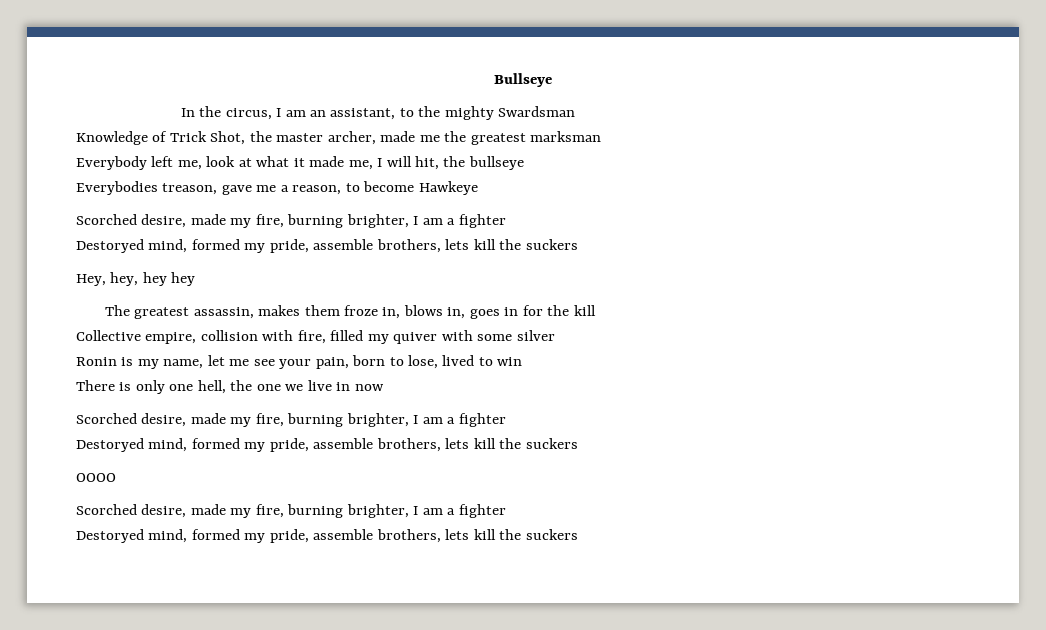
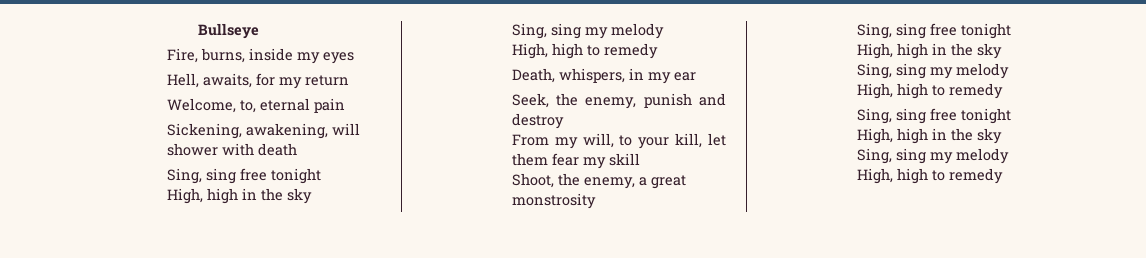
[180,106,576,120] [76,131,602,145] [76,156,524,170] [76,181,478,195] [76,214,506,228] [76,239,578,253] [76,272,196,286] [104,305,596,319] [76,330,555,344] [76,355,523,369] [76,380,384,394] [76,413,506,427] [76,438,578,452] [76,473,116,482] [76,504,506,518] [76,529,578,543] In the circus, I am an assistant, to the mighty Swardsman // Knowledge of Trick Shot, the master archer, made me the greatest marksman // Everybody left me, look at what it made me, I will hit, the bullseye // Everybodies treason, gave me a reason, to become Hawkeye // Scorched desire, made my fire, burning brighter, I am a fighter // Destoryed mind, formed my pride, assemble brothers, lets kill the suckers // Hey, hey, hey hey // The greatest assassin, makes them froze in, blows in, goes in for the kill // Collective empire, collision with fire, filled my quiver with some silver // Ronin is my name, let me see your pain, born to lose, lived to win // There is only one hell, the one we live in now // Scorched desire, made my fire, burning brighter, I am a fighter // Destoryed mind, formed my pride, assemble brothers, lets kill the suckers // OOOO // Scorched desire, made my fire, burning brighter, I am a fighter // Destoryed mind, formed my pride, assemble brothers, lets kill the suckers -> [166,48,354,64] [166,73,349,89] [166,98,345,113] [166,123,360,139] [166,143,297,156] [166,168,321,184] [166,188,312,204] [511,23,664,39] [511,43,658,59] [511,68,696,84] [511,93,726,109] [511,113,564,129] [511,133,726,149] [511,153,640,169] [511,173,686,189] [511,193,596,209] [856,23,1011,39] [856,43,1002,59] [856,63,1009,79] [856,83,1003,99] [856,108,1011,124] [856,128,1002,144] [856,148,1009,164] [856,168,1003,184] Fire, burns, inside my eyes // Hell, awaits, for my return // Welcome, to, eternal pain // Sickening, awakening, will shower with death // Sing, sing free tonight // High, high in the sky // Sing, sing my melody // High, high to remedy // Death, whispers, in my ear // Seek, the enemy, punish and destroy // From my will, to your kill, let them fear my skill // Shoot, the enemy, a great monstrosity // Sing, sing free tonight // High, high in the sky // Sing, sing my melody // High, high to remedy // Sing, sing free tonight // High, high in the sky // Sing, sing my melody // High, high to remedy

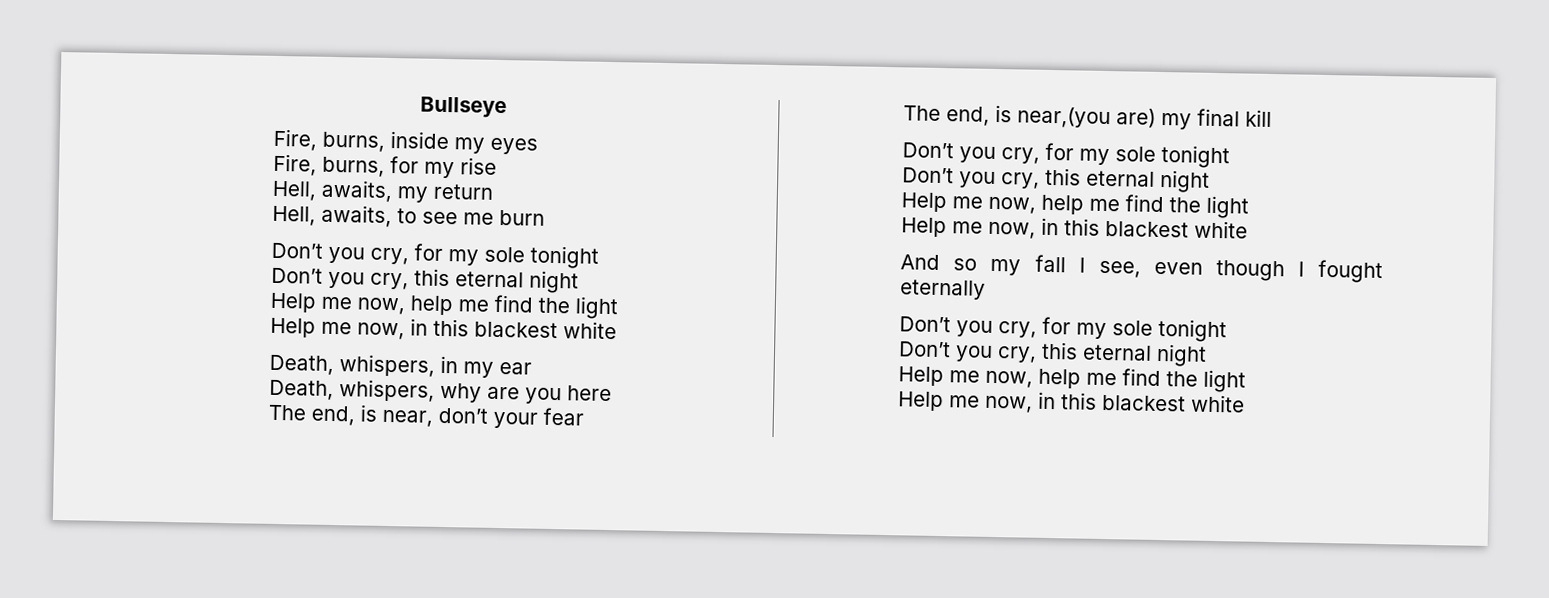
[166,73,275,88] // Hell, awaits, for -> [273,153,498,179] [272,179,394,203] // Fire, burns, for my rise // Hell, awaits,
[166,98,345,113] [166,123,360,139] [166,143,297,156] [166,168,321,184] [166,188,312,204] [511,23,664,39] [511,43,658,59] Welcome, to, eternal pain // Sickening, awakening, will shower with death // Sing, sing free tonight // High, high in the sky // Sing, sing my melody // High, high to remedy -> [272,204,546,228] [271,242,600,269] [271,267,580,294] [270,292,620,320] [270,317,618,340] Hell, awaits, to see me burn // Don’t you cry, for my sole tonight // Don’t you cry, this eternal night // Help me now, help me find the light // Help me now, in this blackest white
[511,93,726,109] [511,113,564,129] [511,133,726,149] [511,153,640,169] [511,173,686,189] [511,193,596,209] [856,23,1011,39] [856,43,1002,59] [856,63,1009,79] [856,83,1003,99] [856,108,1011,124] [856,128,1002,144] [856,148,1009,164] [856,168,1003,184] Seek, the enemy, punish and destroy // From my will, to your kill, let them fear my skill // Shoot, the enemy, a great monstrosity // Sing, sing free tonight // High, high in the sky // Sing, sing my melody // High, high to remedy // Sing, sing free tonight // High, high in the sky // Sing, sing my melody // High, high to remedy -> [269,379,613,405] [268,404,585,429] [903,104,1273,130] [902,142,1231,169] [902,167,1211,193] [901,192,1250,219] [901,217,1249,239] [900,254,1383,284] [900,279,987,300] [899,316,1228,343] [898,341,1208,367] [898,366,1247,393] [898,391,1246,413] Death, whispers, why are you here // The end, is near, don’t your fear // The end, is near,(you are) my final kill // Don’t you cry, for my sole tonight // Don’t you cry, this eternal night // Help me now, help me find the light // Help me now, in this blackest white // And so my fall I see, even though I fought eternally // Don’t you cry, for my sole tonight // Don’t you cry, this eternal night // Help me now, help me find the light // Help me now, in this blackest white

